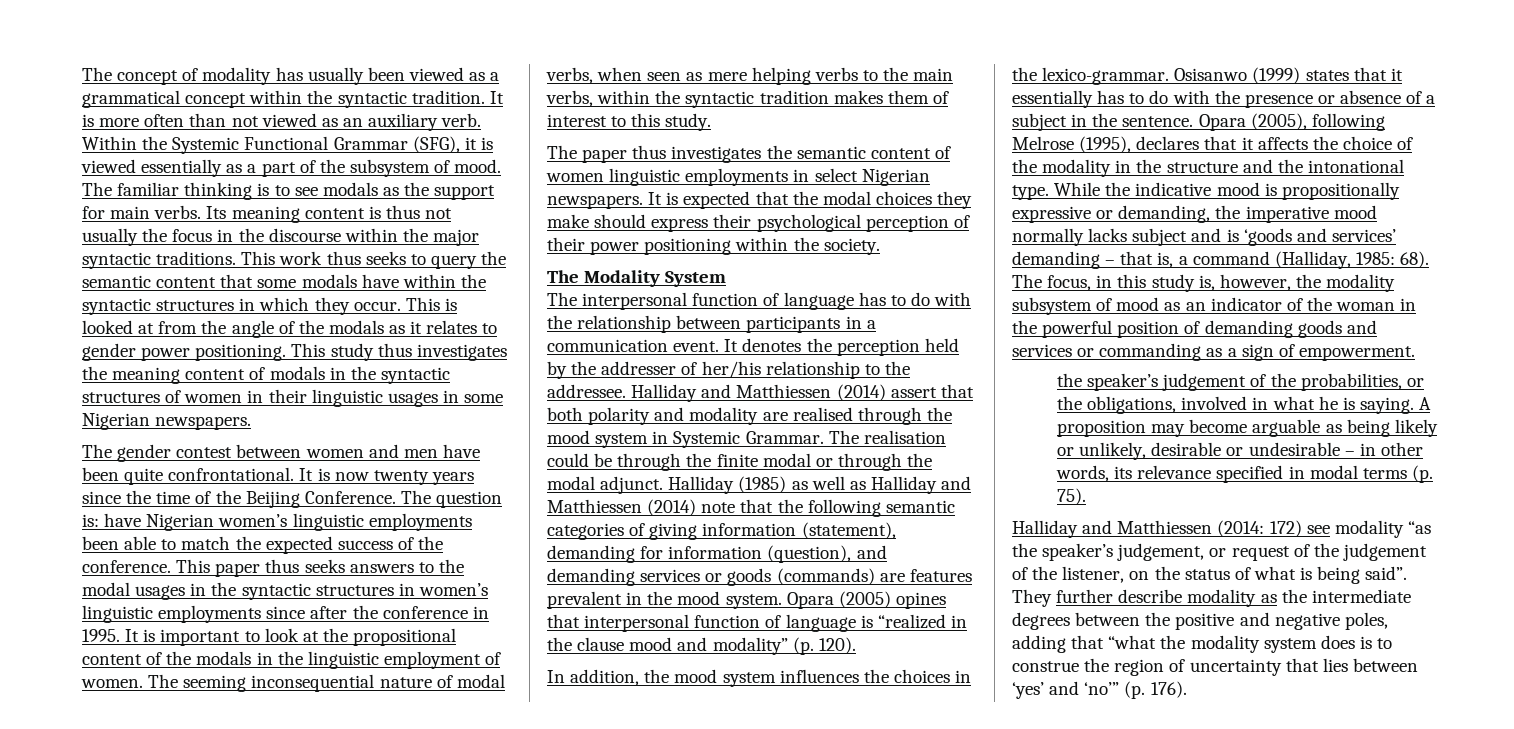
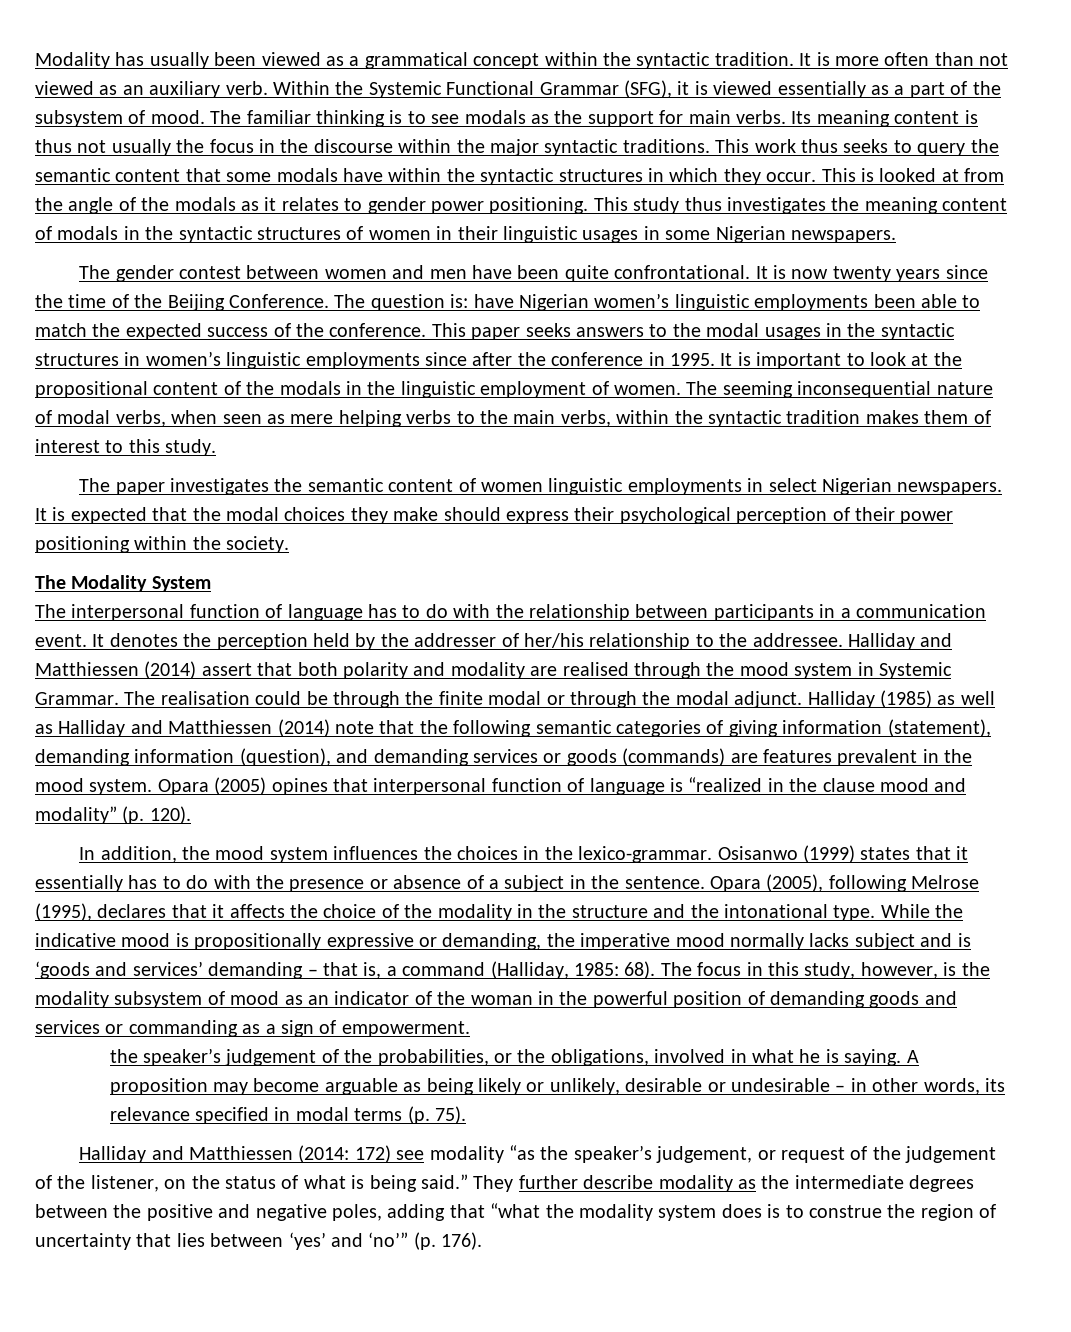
[82,67,272,85] The concept of modality -> [35,52,110,69] Modality
[265,559,300,573] thus -> (521, 333) none
[632,145,667,159] thus -> (165, 488) none
[640,546,664,559] for -> (130, 757) none
[1047,275,1092,291] focus, -> [697,962,742,976] focus
[1151,274,1291,292] study is, however, -> [804,962,957,979] study, however, is
[1365,566,1408,580] said”. -> [420,1174,468,1189] said.”

